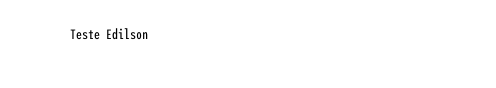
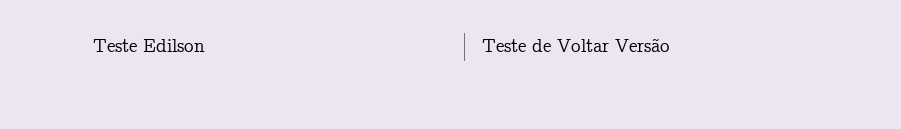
(148, 34) none -> [482,38,670,52] // Teste de Voltar Versão

